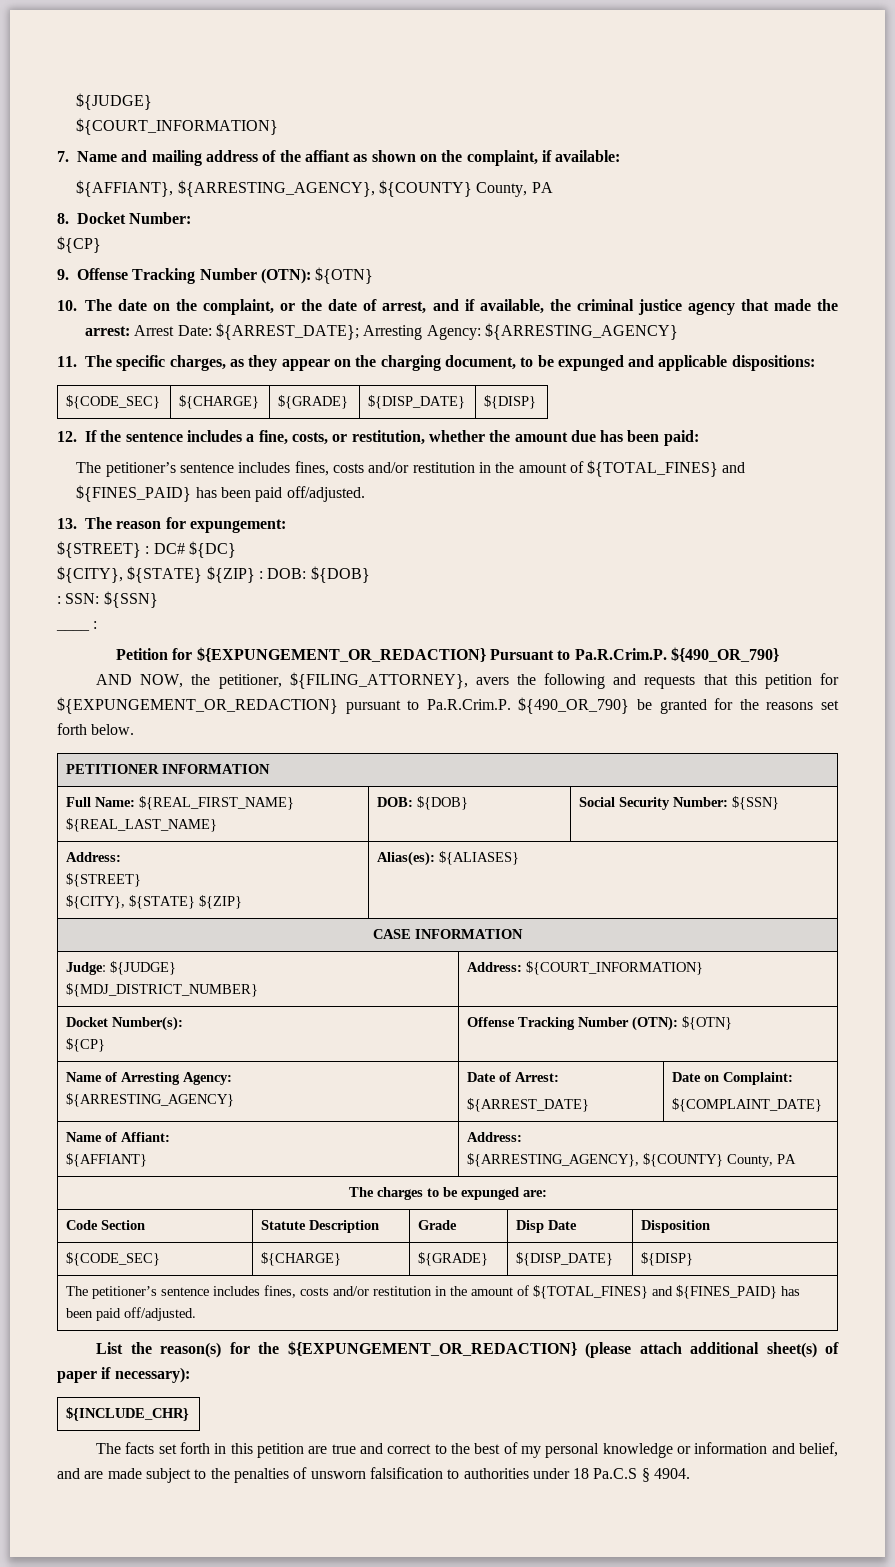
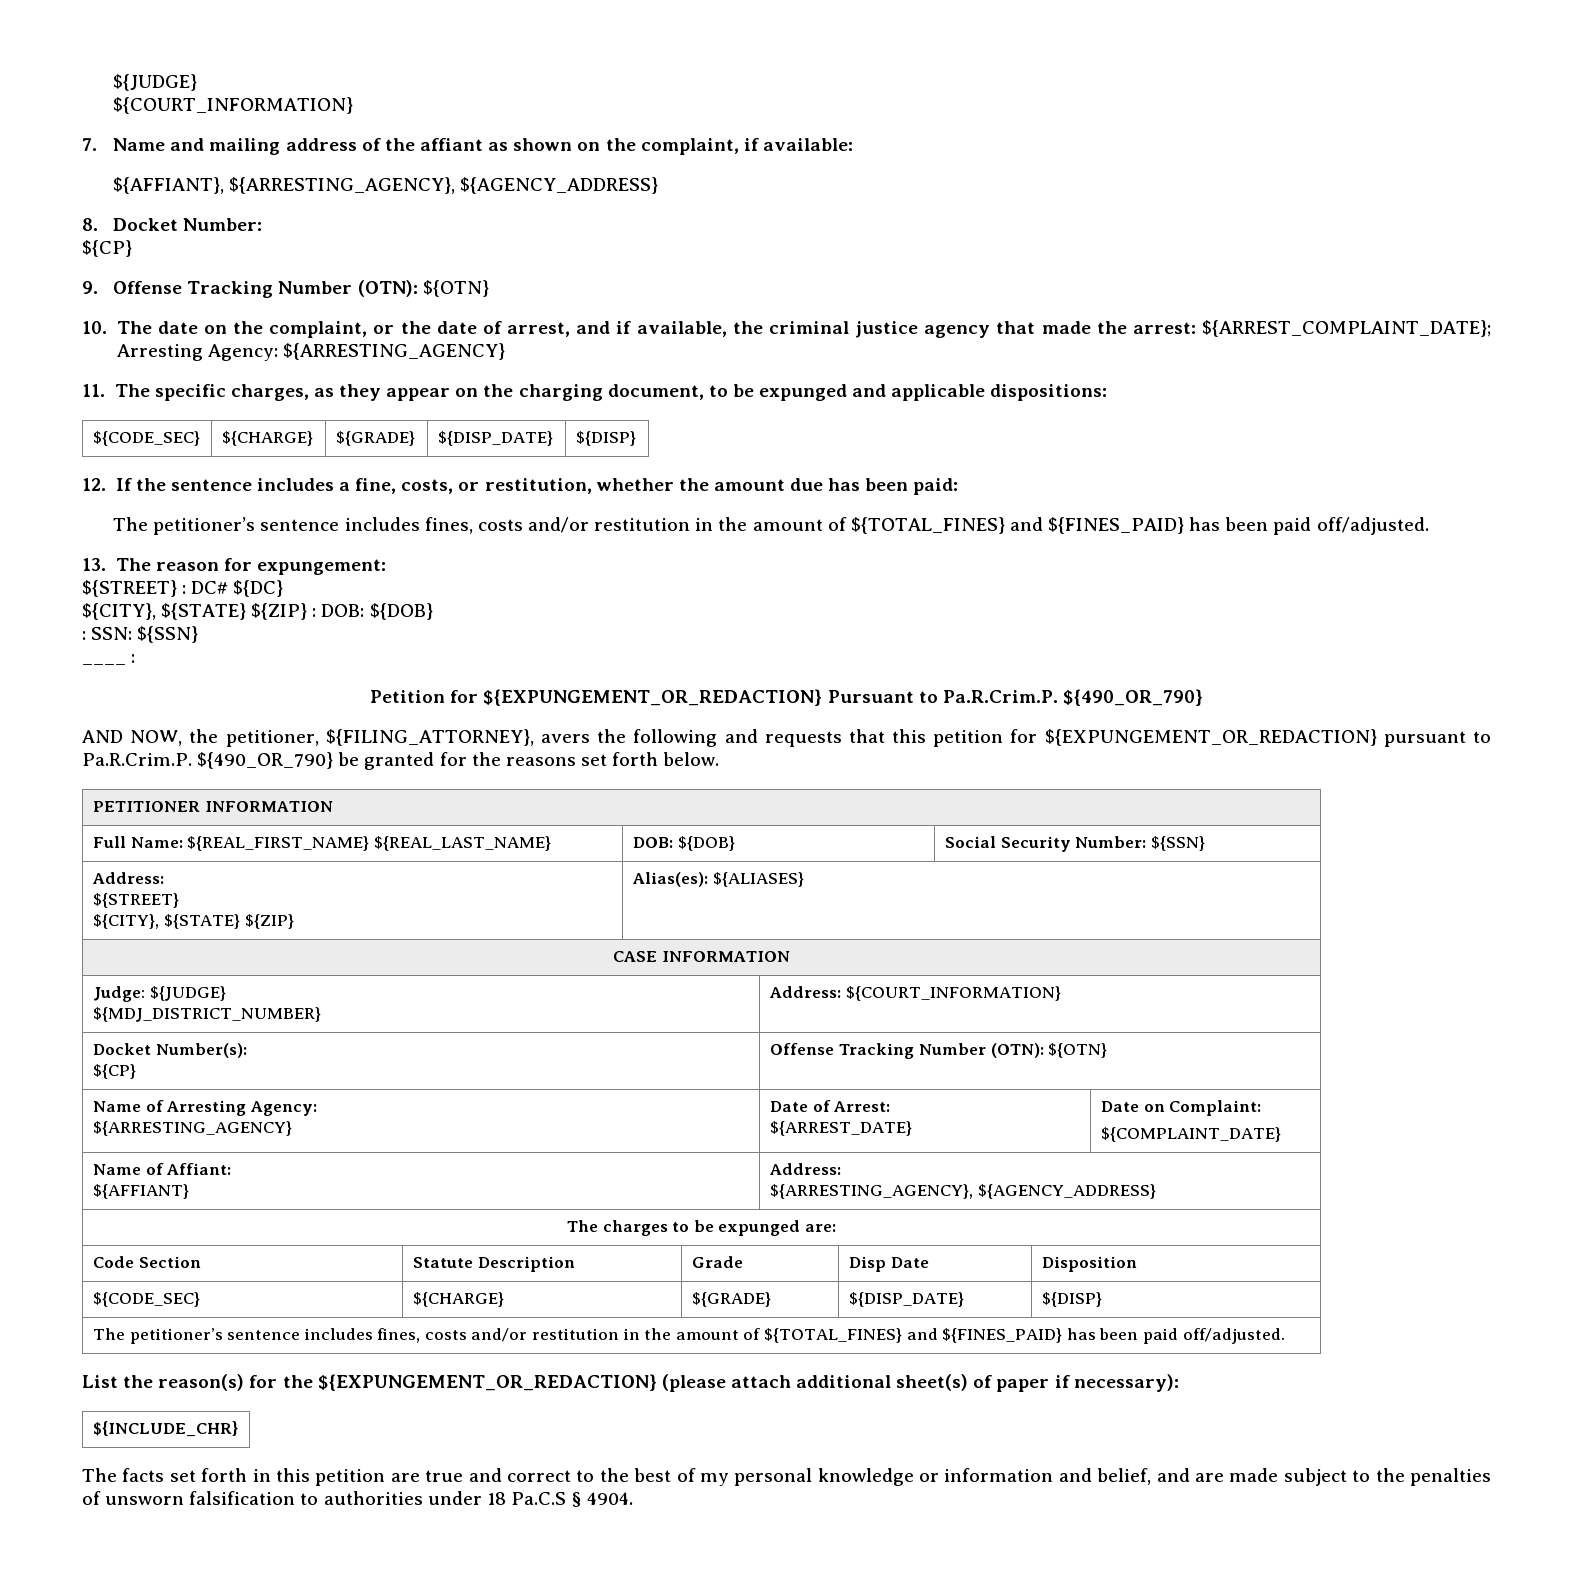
[378,180,553,197] ${COUNTY} County, PA -> [460,177,659,194] ${AGENCY_ADDRESS}
[134,323,359,340] Arrest Date: ${ARREST_DATE}; -> [1202,320,1492,337] ${ARREST_COMPLAINT_DATE};
[643,1153,797,1167] ${COUNTY} County, PA -> [977,1184,1156,1199] ${AGENCY_ADDRESS}

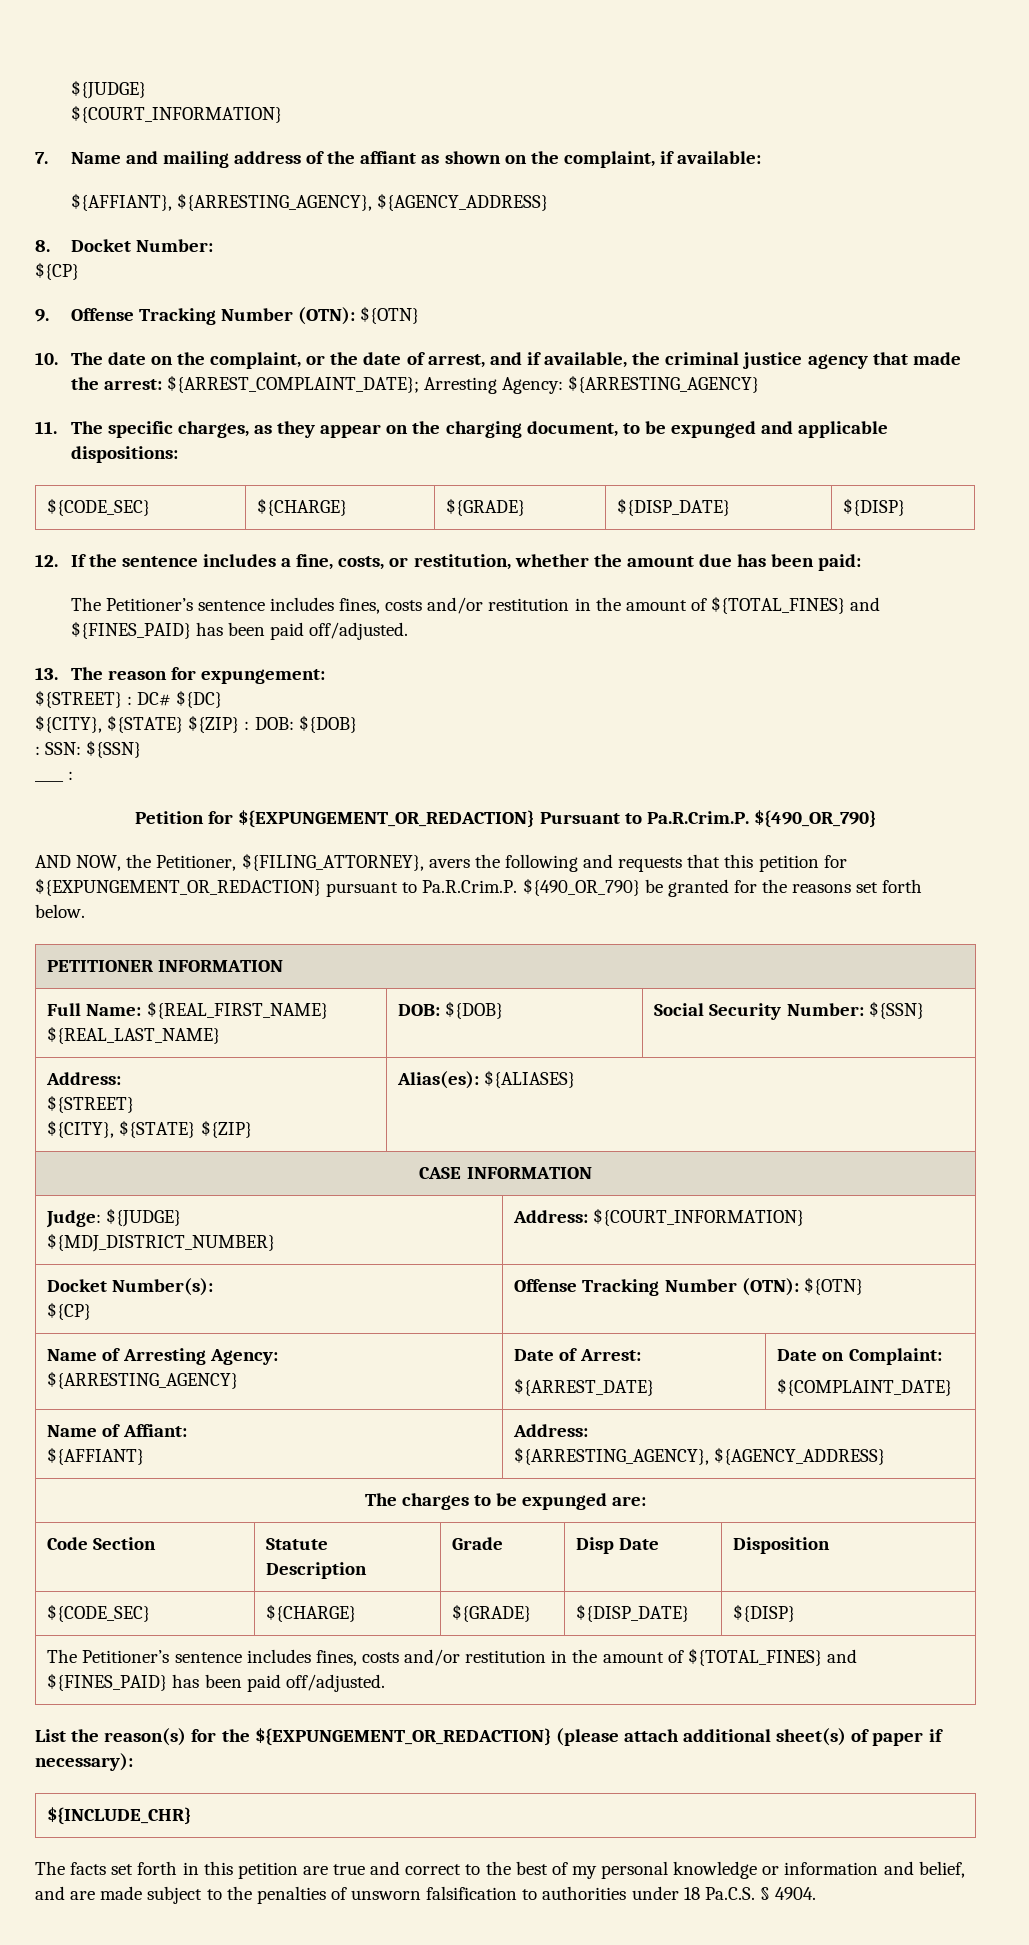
[153,517,256,535] petitioner’s -> [105,598,193,611] Petitioner’s
[225,730,319,747] petitioner, -> [156,855,237,871] Petitioner,
[129,1328,223,1344] petitioner’s -> [82,1650,170,1663] Petitioner’s
[510,1492,566,1505] Pa.C.S -> [704,1887,755,1900] Pa.C.S.

